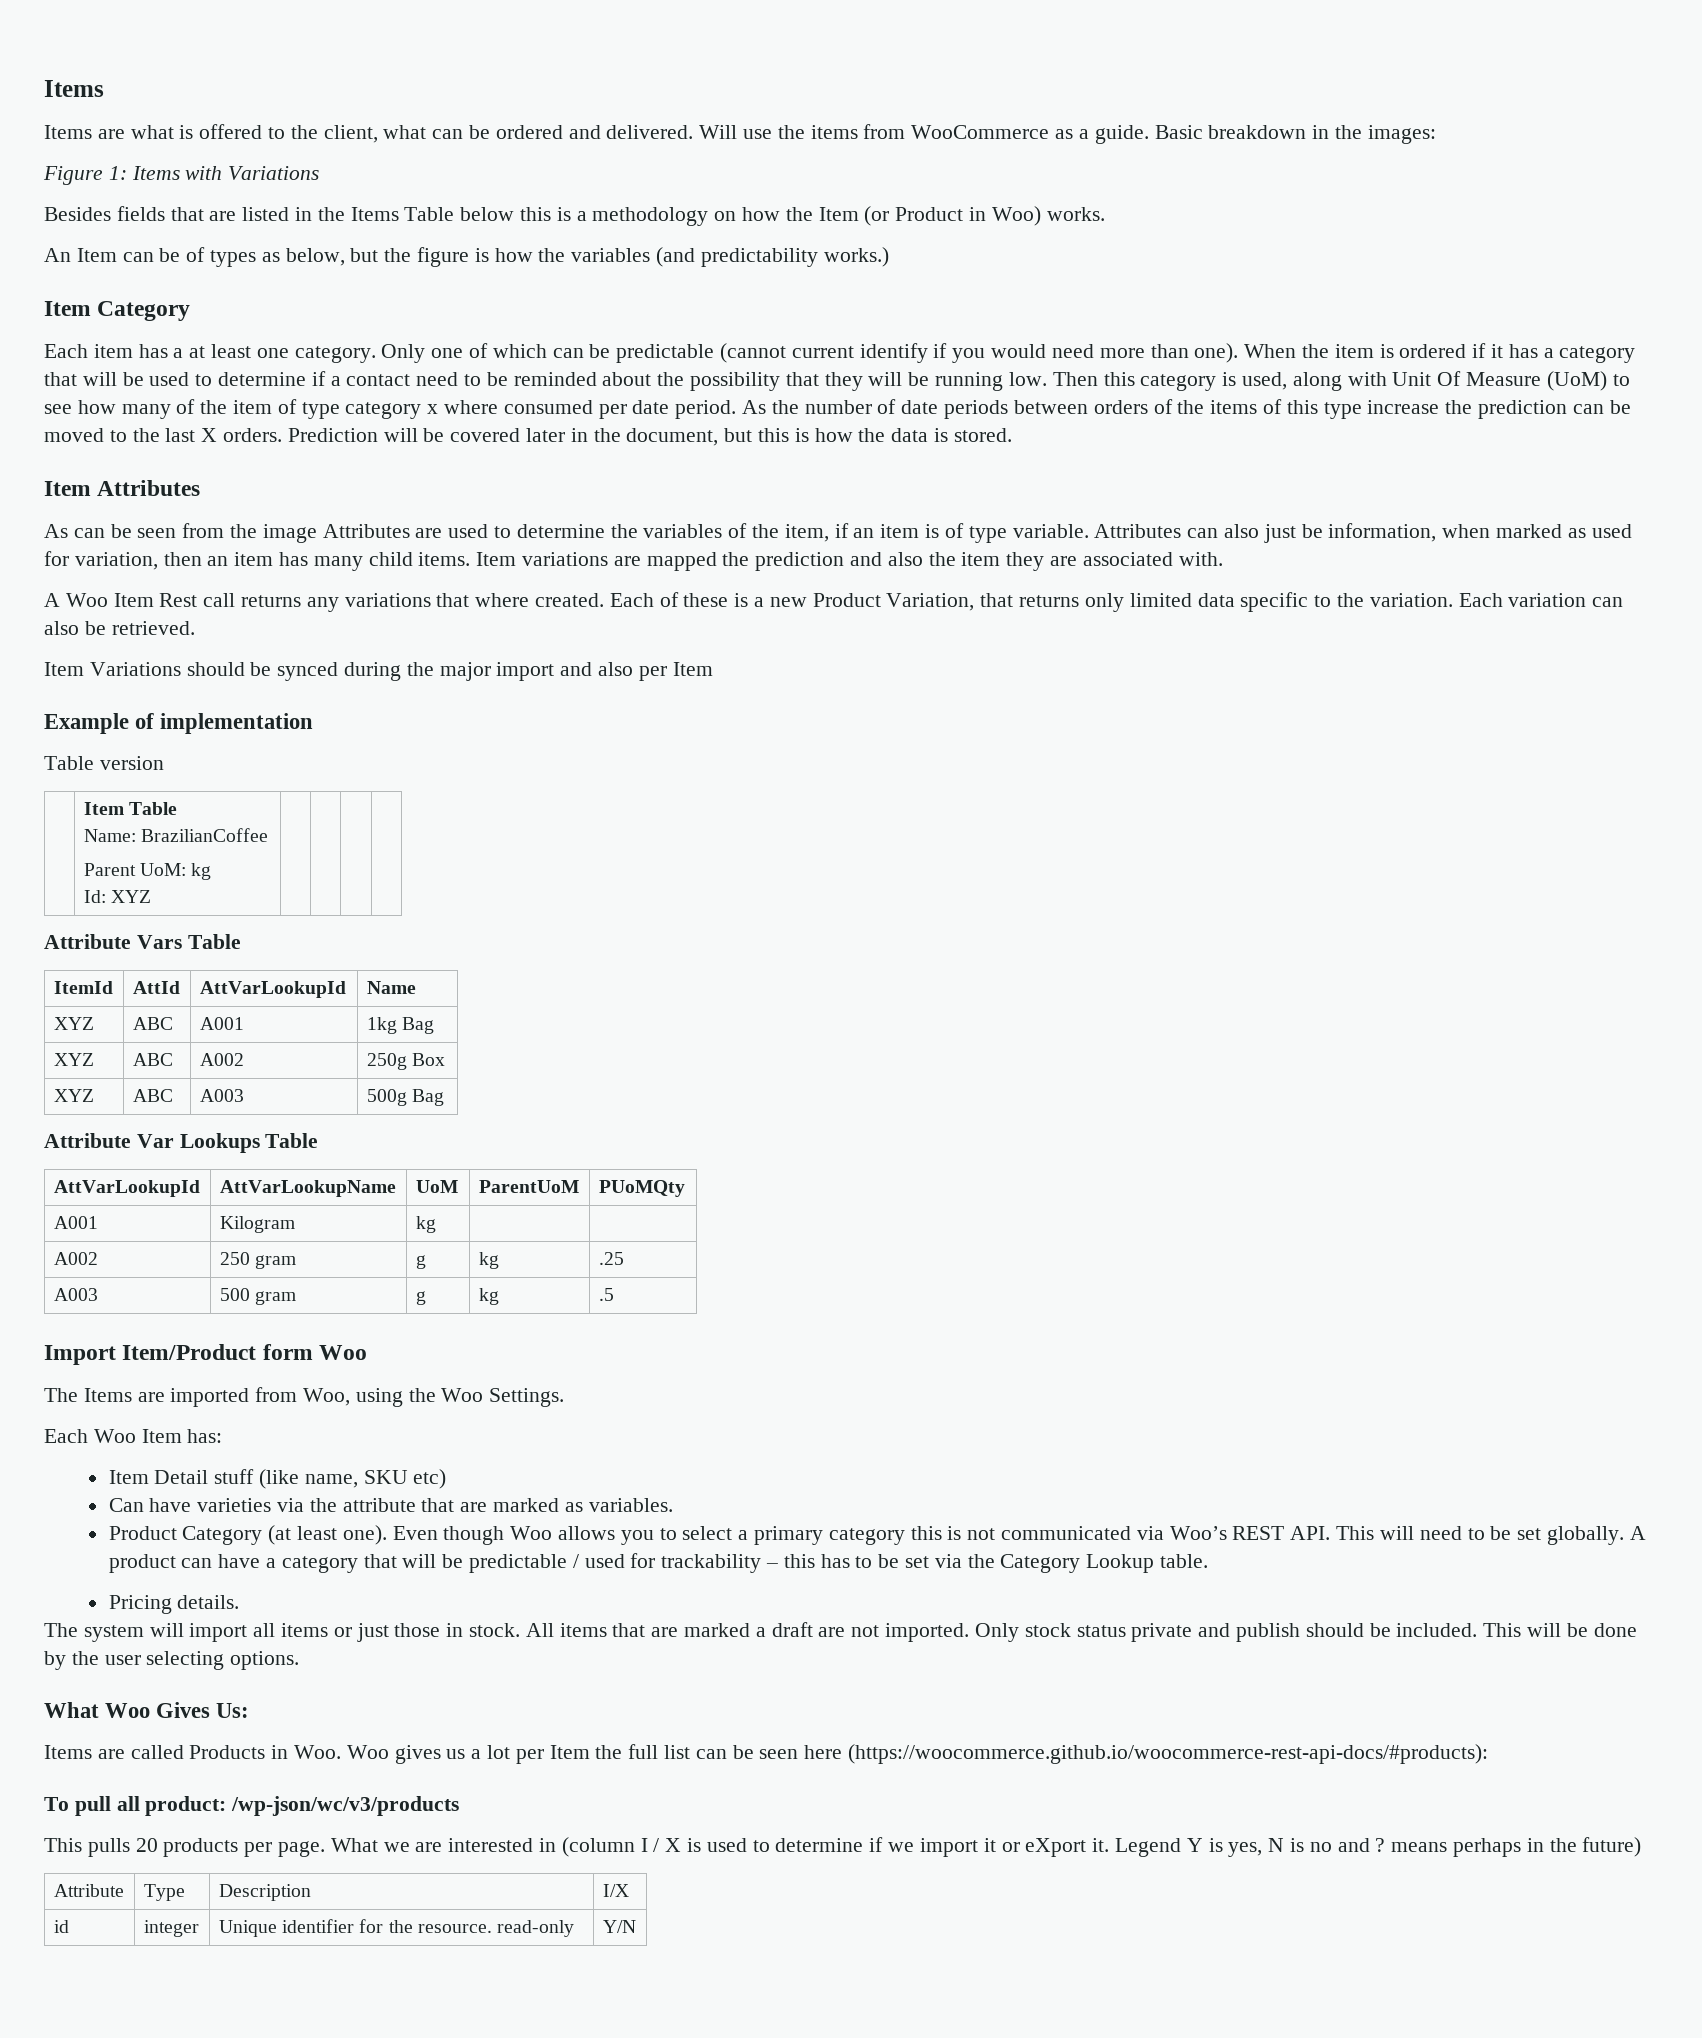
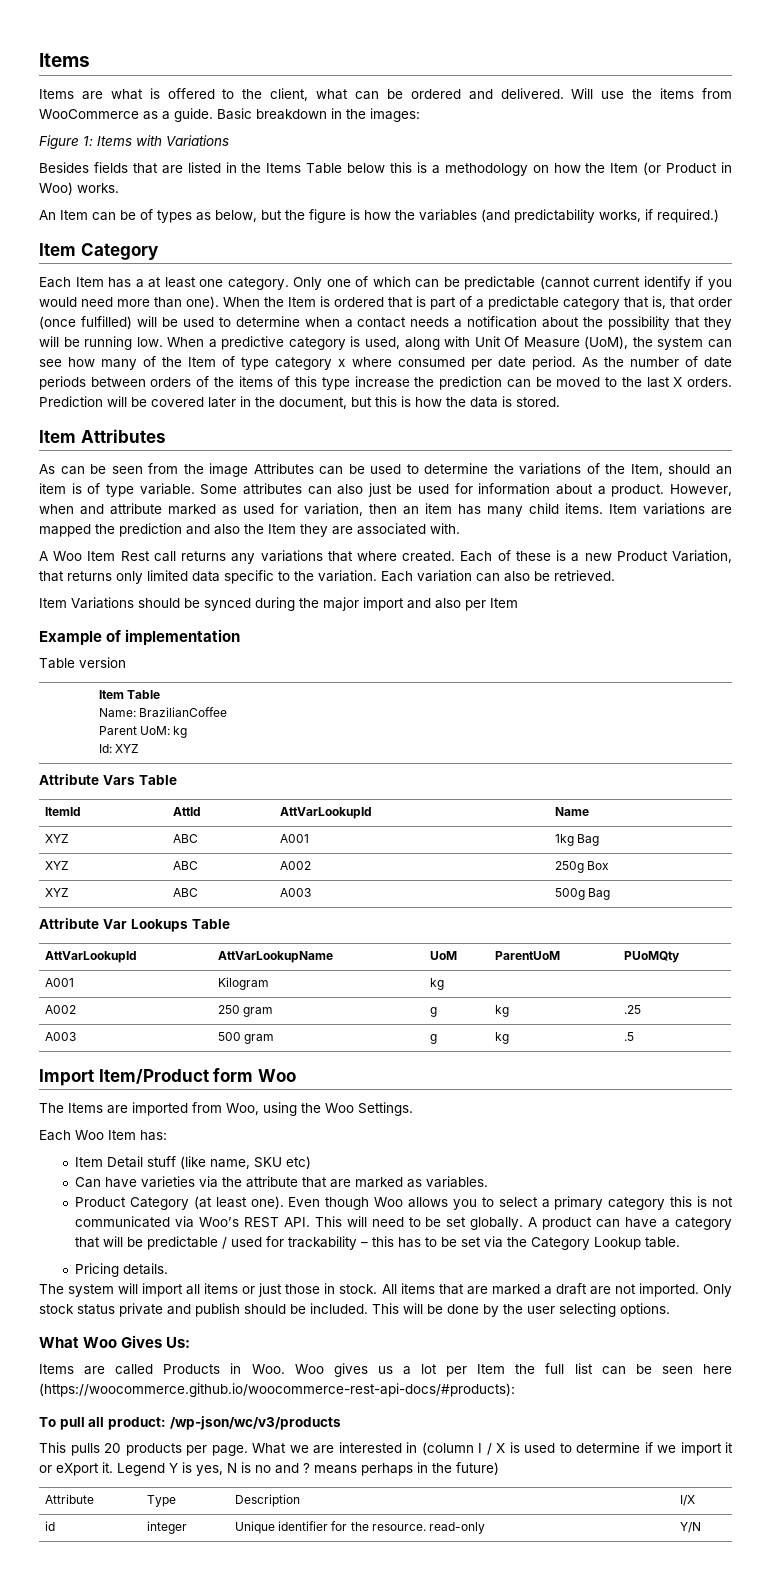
[823,247,889,267] works.) -> [599,209,719,223] works, if required.)
[93,344,133,358] item -> [75,277,104,287] Item
[1334,344,1374,358] item -> [288,297,316,307] Item
[1472,343,1636,363] [44,372,77,386] if it has a category that -> [388,296,732,310] [39,316,132,329] that is part of a predictable category that is, that order (once fulfilled)
[311,371,326,386] if -> [304,317,340,327] when
[416,372,597,386] need to be reminded -> [410,316,538,328] needs a notification
[1052,372,1135,386] Then this -> [167,336,285,350] When a predictive
[1546,371,1630,391] (UoM) to -> [584,336,732,350] (UoM), the system can
[233,400,273,414] item -> [188,357,217,367] Item
[415,528,443,538] are -> [319,464,365,475] can be
[643,523,849,542] variables of the item, if -> [519,463,711,476] variations of the Item, should
[1094,524,1182,538] Attributes -> [200,483,302,495] Some attributes
[1328,523,1491,542] information, when -> [418,483,732,497] [39,503,162,515] used for information about a product. However, when and attribute
[961,552,1001,566] item -> [268,524,296,534] Item

